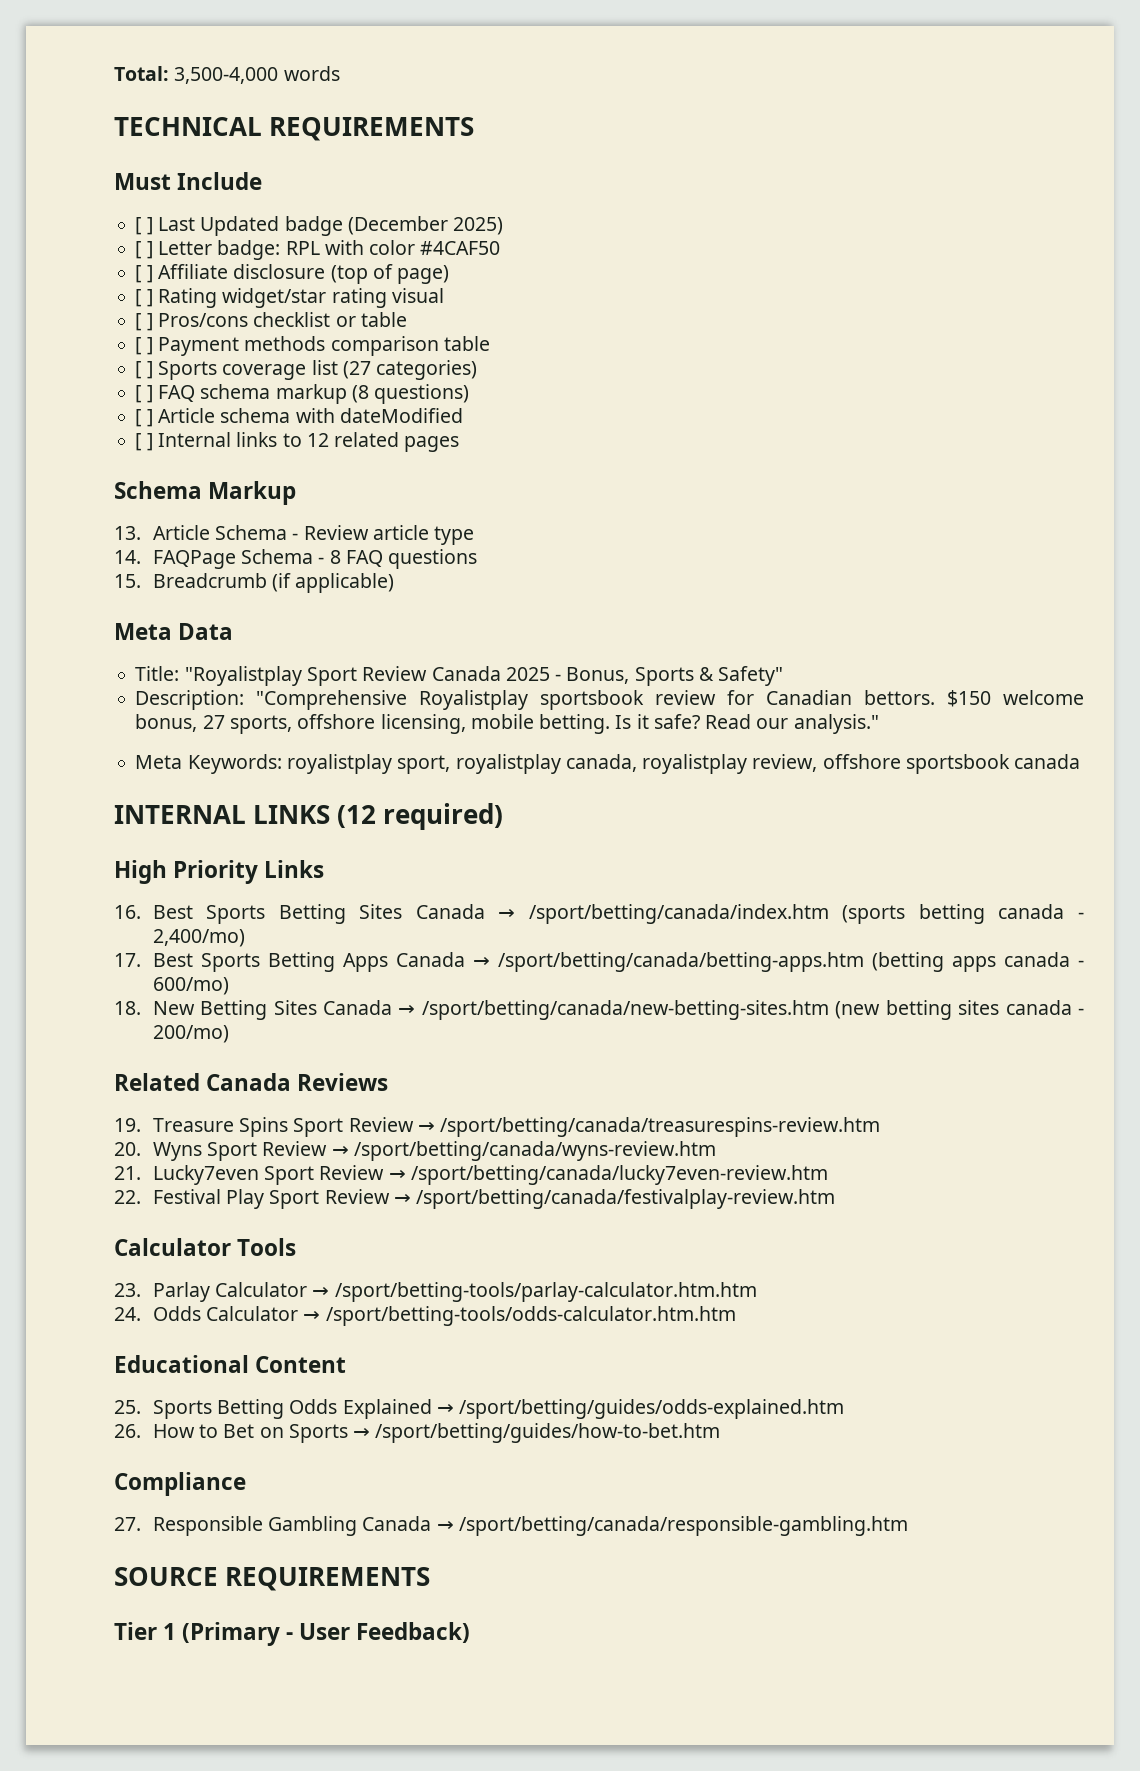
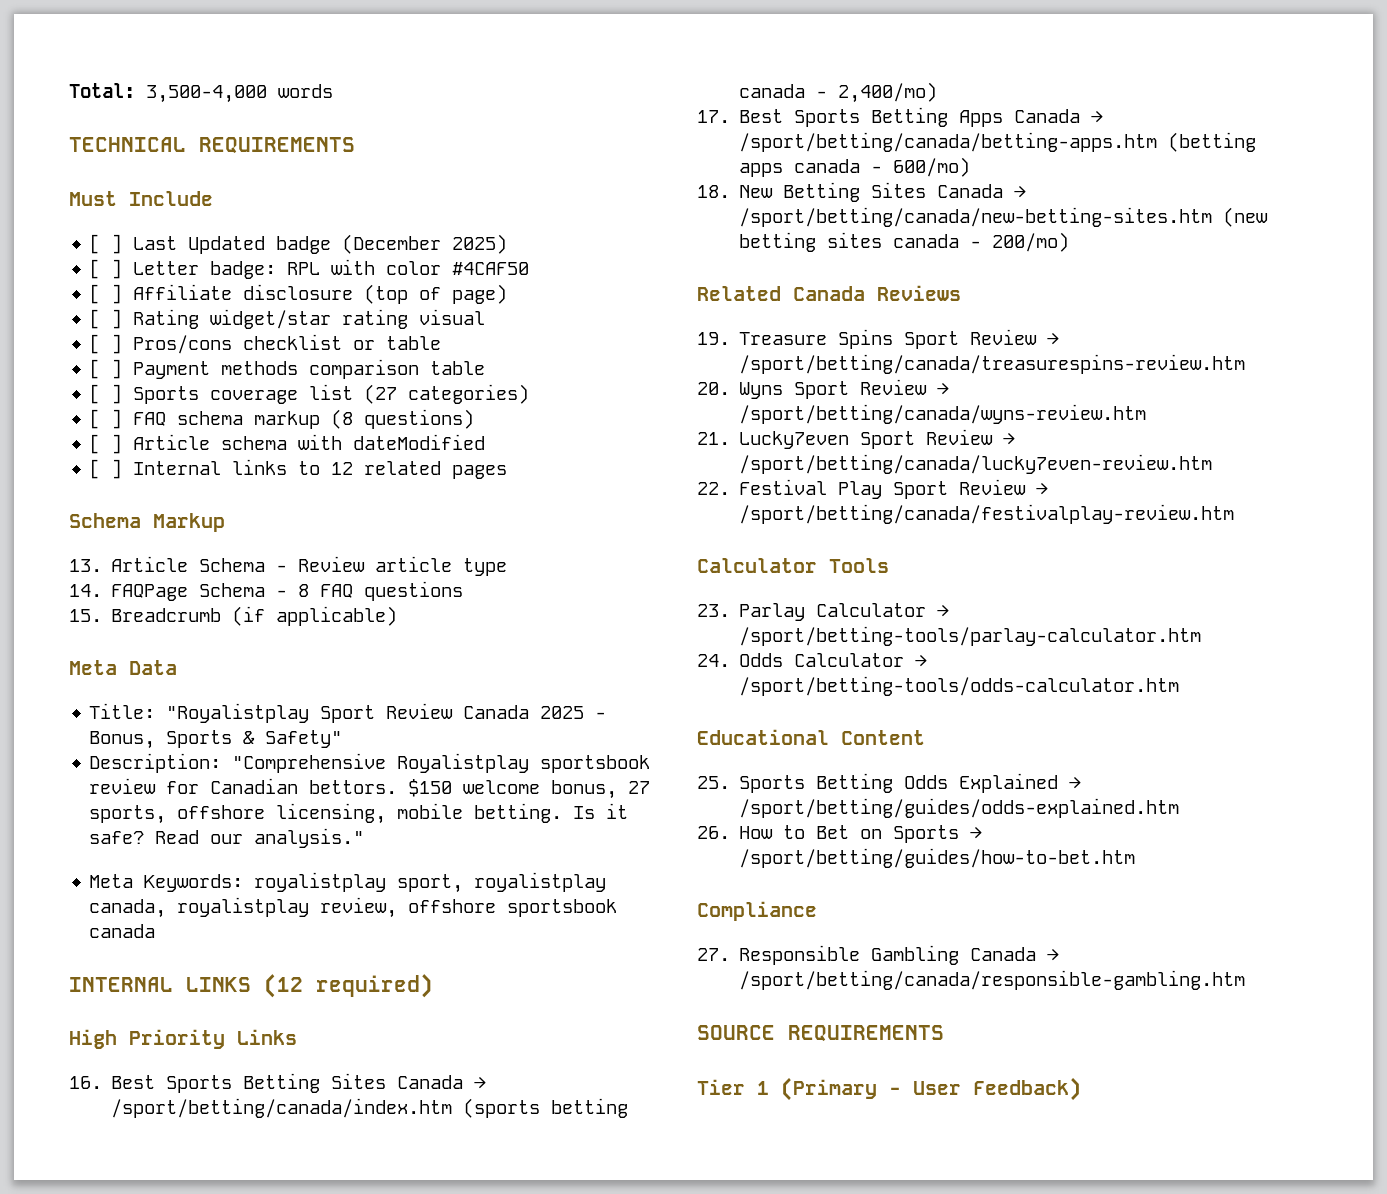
[334,1282,757,1302] /sport/betting-tools/parlay-calculator.htm.htm -> [739,626,1202,646] /sport/betting-tools/parlay-calculator.htm
[325,1306,736,1326] /sport/betting-tools/odds-calculator.htm.htm -> [739,676,1180,696] /sport/betting-tools/odds-calculator.htm

